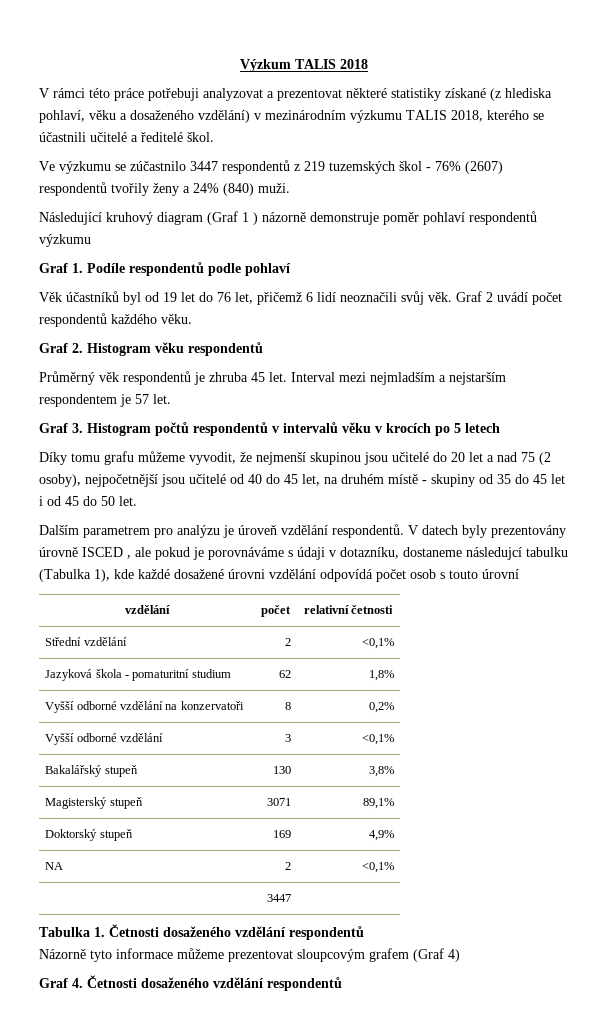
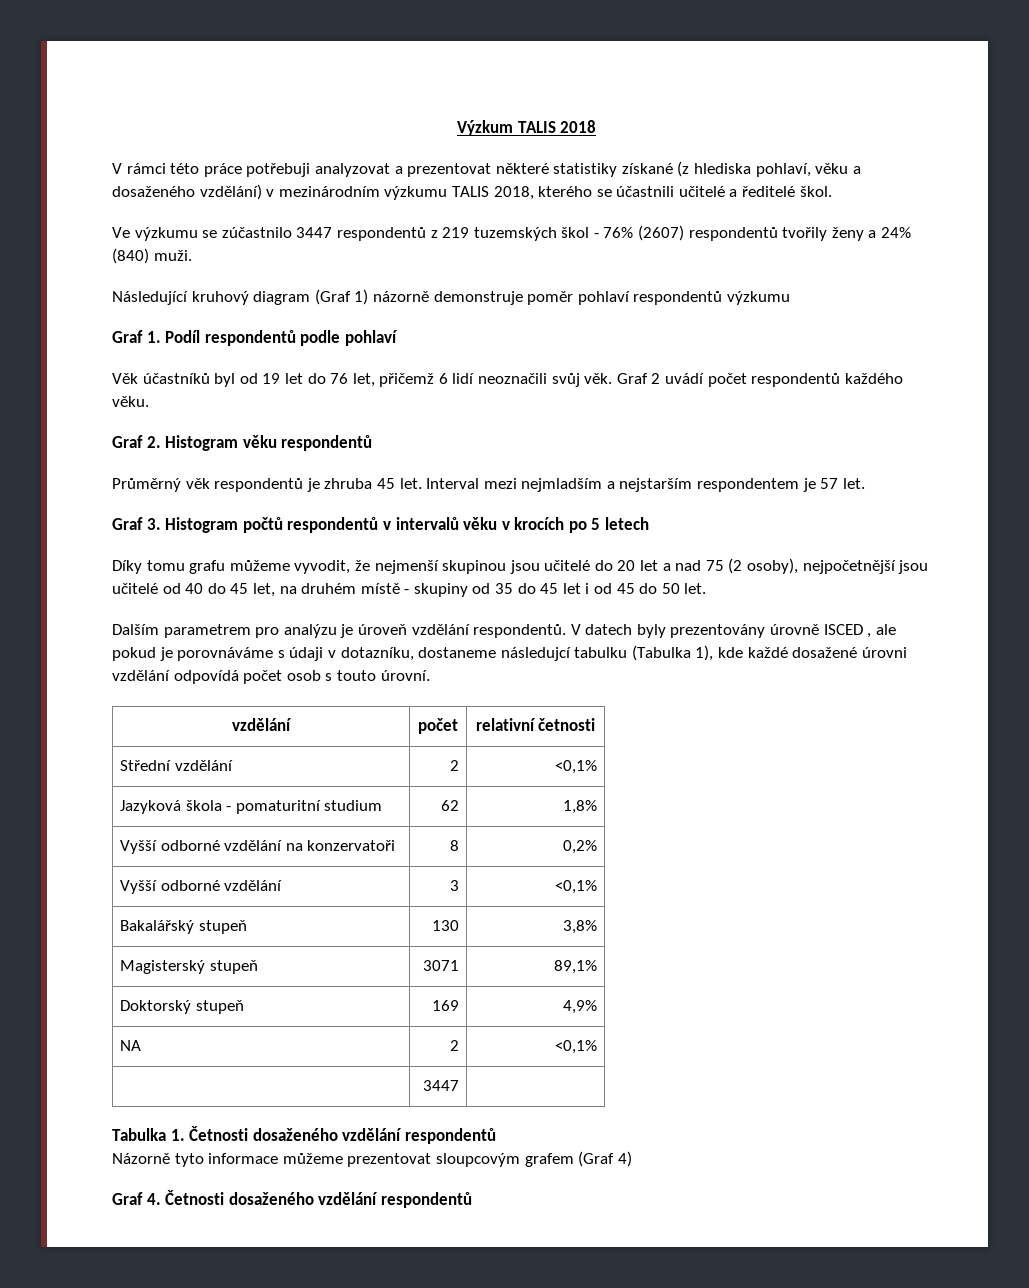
[242,212,258,225] 1 ) -> [354,289,369,305] 1)
[87,263,125,273] Podíle -> [165,330,201,343] Podíl
[482,569,519,579] úrovní -> [380,670,430,681] úrovní.

